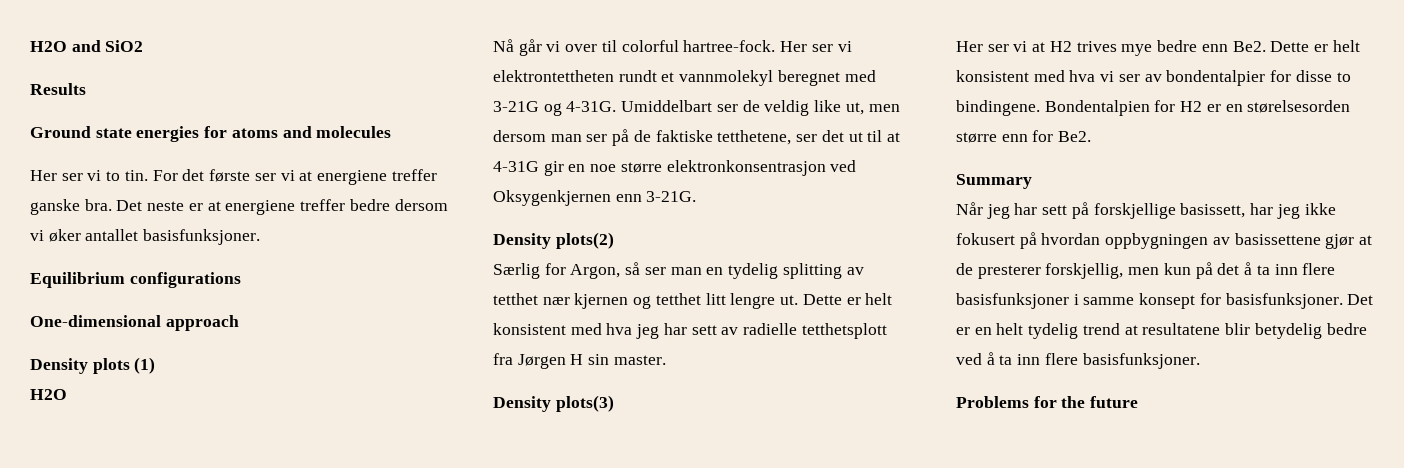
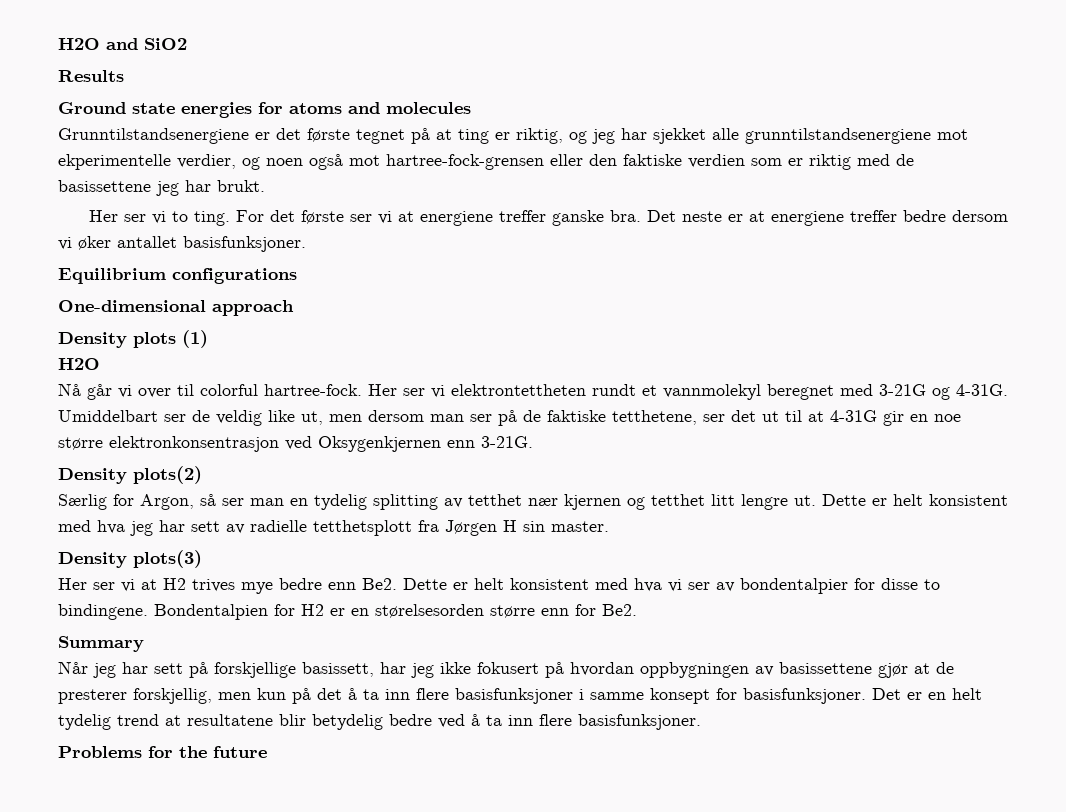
(392, 132) none -> [58,128,968,144] [58,154,914,170] [58,180,265,196] // Grunntilstandsenergiene er det første tegnet på at ting er riktig, og jeg har sjekket alle grunntilstandsenergiene mot ekperimentelle verdier, og noen også mot hartree-fock-grensen eller den faktiske verdien som er riktig med de basissettene jeg har brukt.
[124,170,148,181] tin. -> [193,211,230,226] ting.

